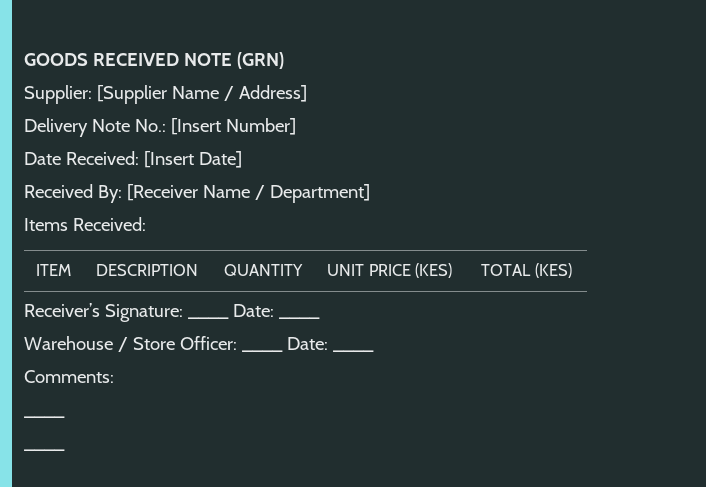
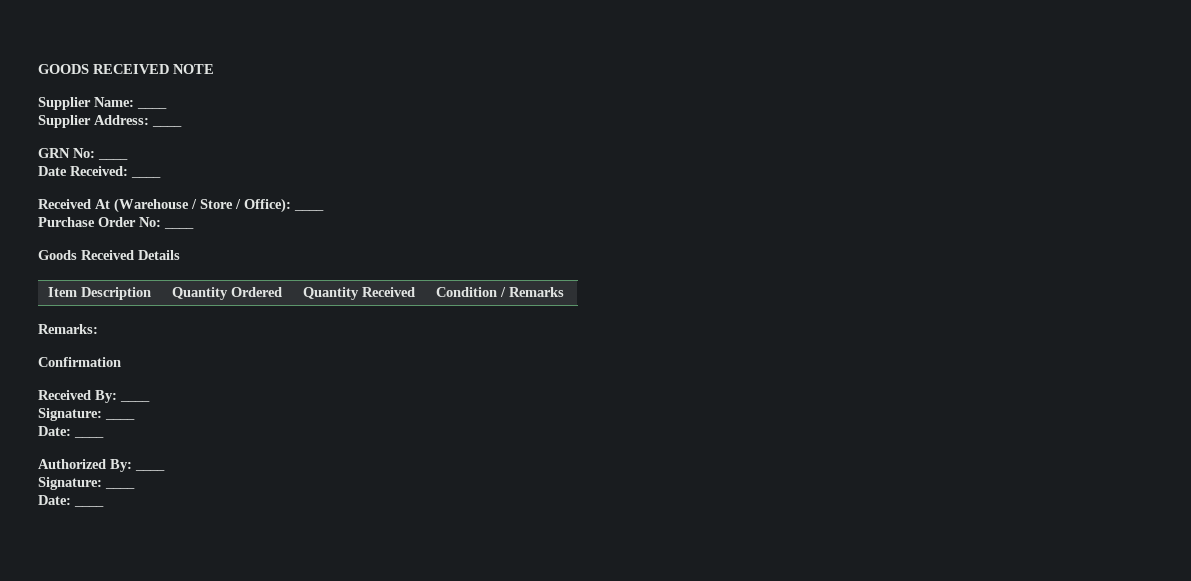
[236,52,284,69] [24,85,307,104] [24,118,296,137] [24,151,242,168] [24,184,370,203] [24,217,146,231] [36,264,72,276] [96,264,199,276] [224,264,304,276] [327,263,453,278] [481,263,572,278] [24,303,229,322] [232,304,274,317] [278,317,320,319] [24,336,237,352] [241,350,283,352] [286,337,328,350] [332,350,374,352] [24,370,114,383] [24,416,65,418] [24,449,65,451] (GRN) // Supplier: [Supplier Name / Address] // Delivery Note No.: [Insert Number] // Date Received: [Insert Date] // Received By: [Receiver Name / Department] // Items Received: // ITEM | DESCRIPTION | QUANTITY | UNIT PRICE (KES) | TOTAL (KES) // Receiver’s Signature: ____ Date: ____ // Warehouse / Store Officer: ____ Date: ____ // Comments: // ____ // ____ -> [38,97,134,110] [137,107,167,109] [38,115,149,128] [152,125,182,127] [38,148,95,158] [98,158,128,160] [38,166,128,176] [131,176,161,178] [38,198,324,213] [38,217,161,227] [164,227,194,229] [38,250,180,260] [47,287,151,300] [171,287,282,300] [302,287,415,300] [435,287,564,297] [38,324,98,334] [38,357,121,367] [38,390,150,403] [38,408,135,421] [38,426,71,436] [74,436,104,438] [38,459,165,472] [38,477,135,490] [38,495,71,505] [74,505,104,507] // Supplier Name: ____ // Supplier Address: ____ // GRN No: ____ // Date Received: ____ // Received At (Warehouse / Store / Office): ____ // Purchase Order No: ____ // Goods Received Details // Item Description | Quantity Ordered | Quantity Received | Condition / Remarks // Remarks: // Confirmation // Received By: ____ // Signature: ____ // Date: ____ // Authorized By: ____ // Signature: ____ // Date: ____

